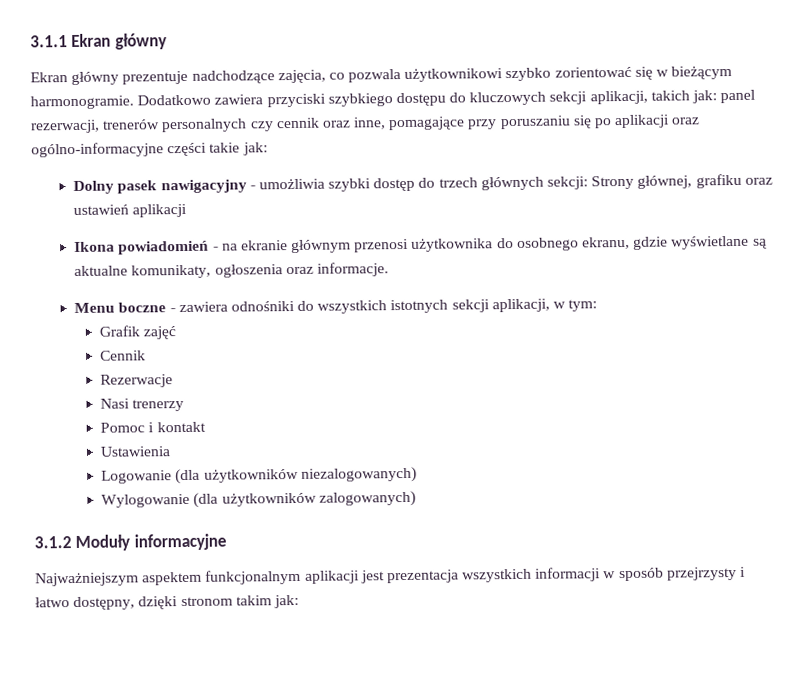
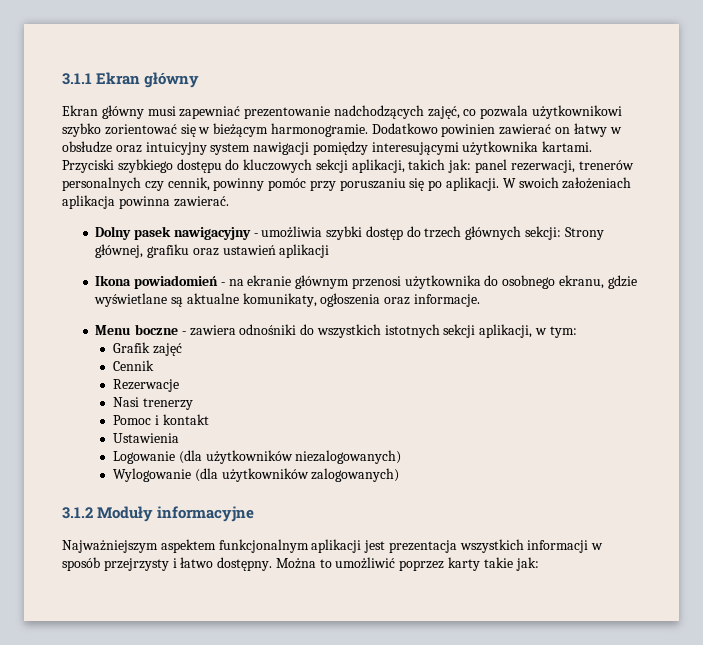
[122,69,326,85] prezentuje nadchodzące zajęcia, -> [147,105,460,119] musi zapewniać prezentowanie nadchodzących zajęć,
[214,93,326,108] zawiera przyciski -> [441,123,622,137] [62,141,593,155] [62,159,114,173] powinien zawierać on łatwy w obsłudze oraz intuicyjny system nawigacji pomiędzy interesującymi użytkownika kartami. Przyciski
[275,114,701,131] [31,142,268,158] cennik oraz inne, pomagające przy poruszaniu się po aplikacji oraz ogólno-informacyjne części takie jak: -> [167,177,632,191] [62,195,229,209] cennik, powinny pomóc przy poruszaniu się po aplikacji. W swoich założeniach aplikacja powinna zawierać.
[73,595,272,611] dostępny, dzięki stronom takim -> [217,557,513,571] dostępny. Można to umożliwić poprzez karty takie

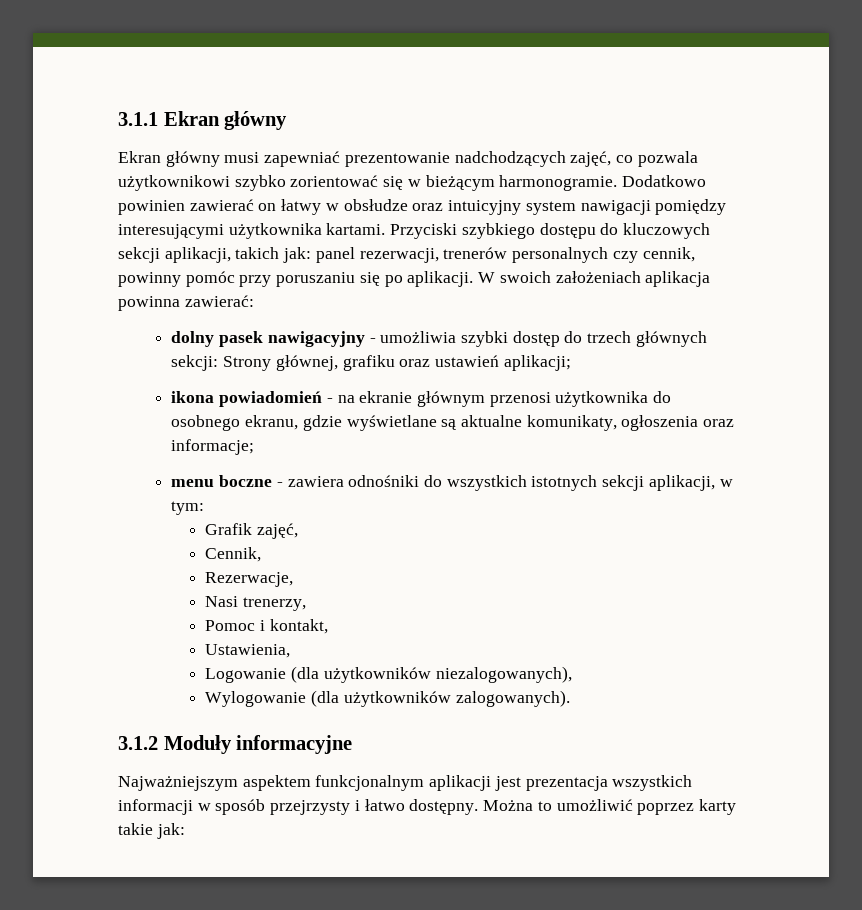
[173,196,229,207] [95,226,132,240] zawierać. // Dolny -> [184,295,254,307] [171,331,215,347] zawierać: // dolny
[279,244,330,258] [95,275,132,286] aplikacji // Ikona -> [503,355,571,371] [171,391,215,403] aplikacji; // ikona
[413,294,480,307] [95,325,132,335] informacje. // Menu -> [171,439,255,455] [171,479,215,487] informacje; // menu
[152,343,182,356] [112,360,154,371] [112,379,179,392] zajęć // Cennik // Rezerwacje -> [257,523,299,539] [205,547,262,562] [205,572,294,587] zajęć, // Cennik, // Rezerwacje,
[142,398,193,410] trenerzy -> [243,597,307,611] trenerzy,
[162,414,209,425] [112,433,179,443] kontakt // Ustawienia -> [269,619,328,634] [205,644,291,658] kontakt, // Ustawienia,
[295,450,402,464] niezalogowanych) -> [435,666,572,683] niezalogowanych),
[311,468,400,482] zalogowanych) -> [455,690,570,707] zalogowanych).

